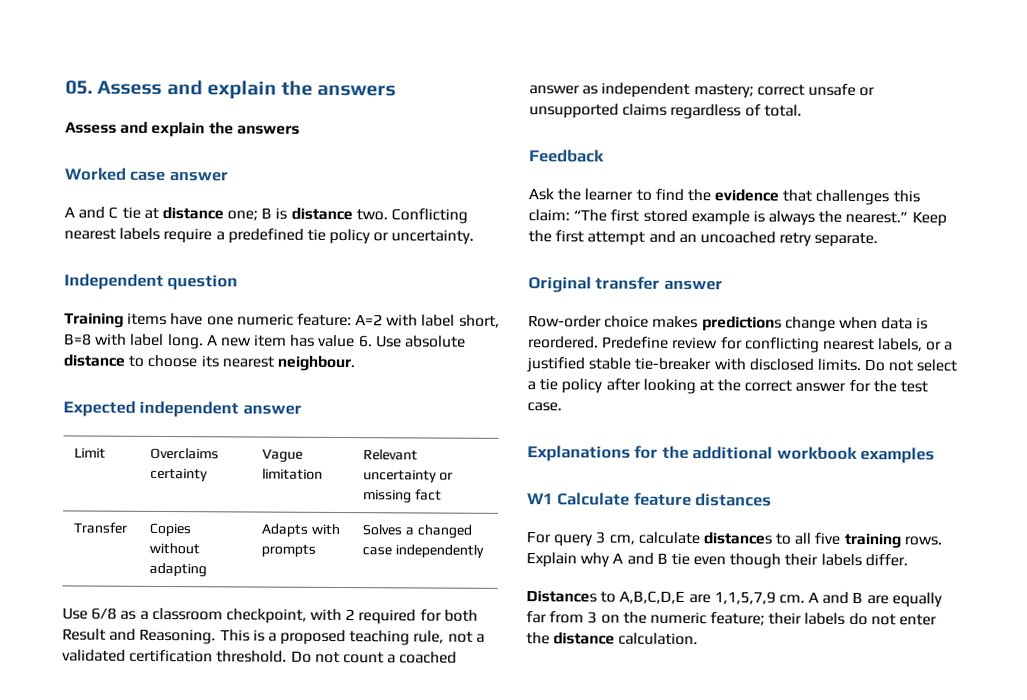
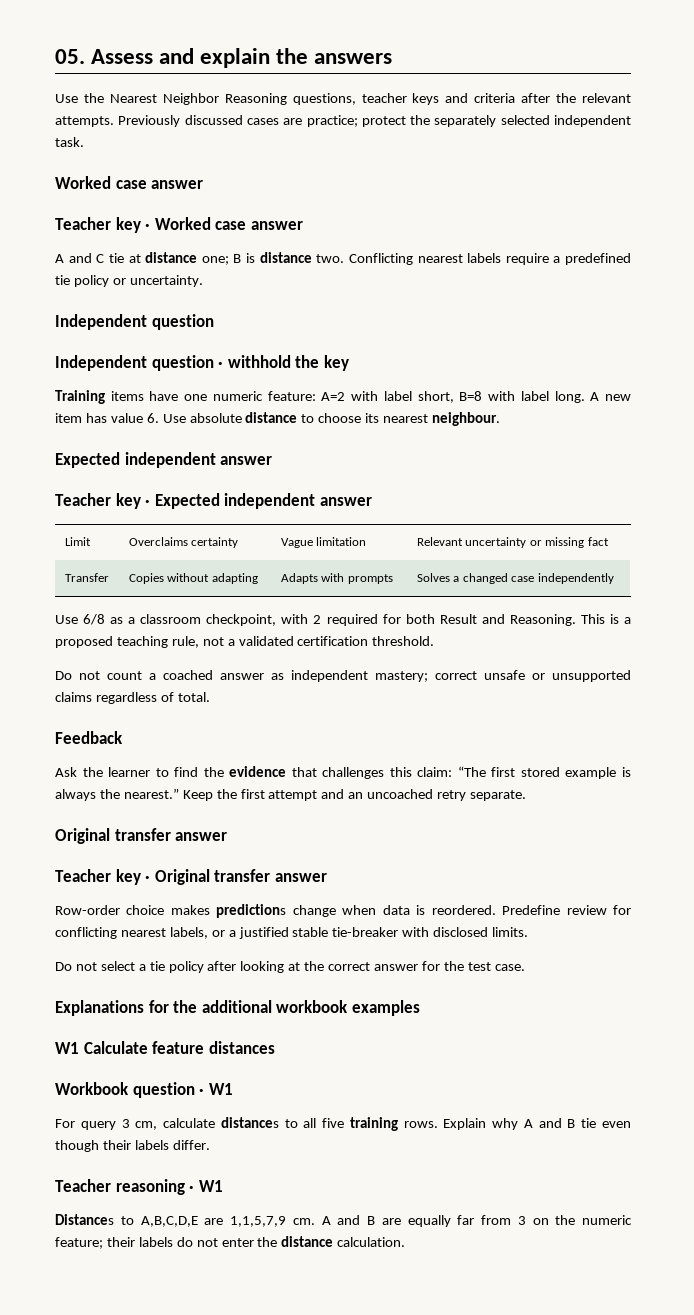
[65,121,300,138] Assess and explain the answers // -> [55,93,632,105] [55,115,632,127] [55,137,84,147] [55,176,204,189] [55,217,151,233] Use the Nearest Neighbor Reasoning questions, teacher keys and criteria after the relevant attempts. Previously discussed cases are practice; protect the separately selected independent task. // Worked case answer // Teacher key ·
(239, 283) none -> [55,355,349,371] // Independent question · withhold the key
(302, 409) none -> [55,493,372,509] // Teacher key · Expected independent answer
(288, 656) none -> (435, 641) //
(723, 285) none -> [55,869,327,885] // Teacher key · Original transfer answer
(861, 365) none -> (529, 932) //
(773, 500) none -> [55,1082,233,1098] // Workbook question · W1
(908, 560) none -> [55,1179,223,1195] // Teacher reasoning · W1

